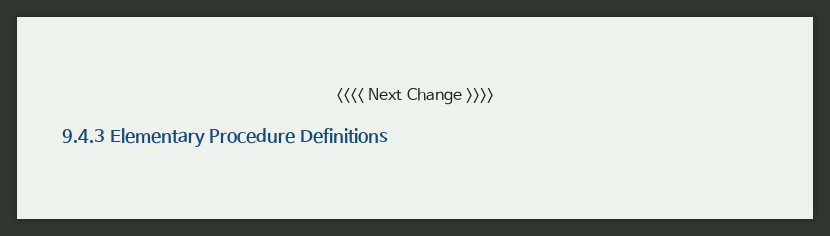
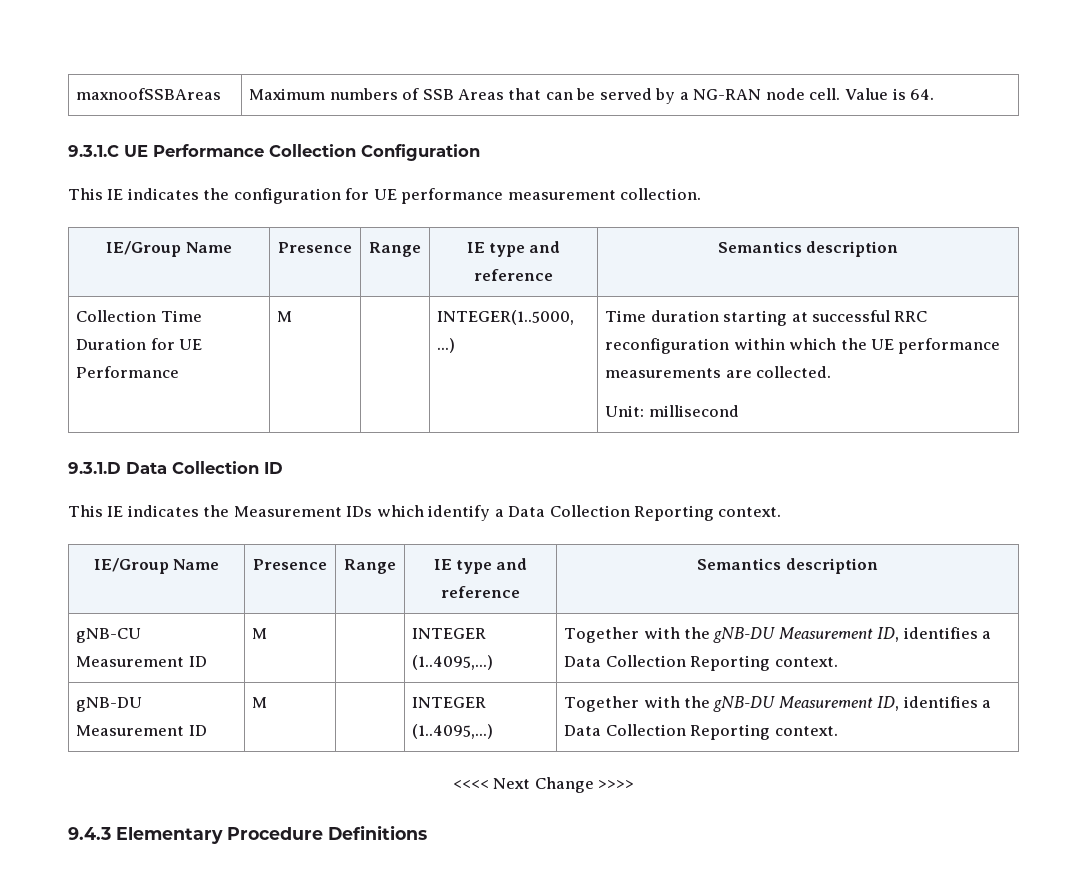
(336, 95) none -> [76,88,222,100] [249,88,935,104] [68,144,480,161] [68,188,702,204] [106,241,232,257] [278,242,352,253] [369,242,421,257] [466,241,561,257] [474,269,553,281] [717,241,899,257] [76,310,202,322] [76,338,203,350] [76,366,180,378] [277,311,293,322] [437,310,575,325] [437,338,456,353] [605,310,928,326] [605,338,1001,354] [605,366,832,378] [605,405,739,417] [68,461,283,474] [68,505,782,521] [93,558,220,574] [253,559,327,570] [344,559,396,574] [433,558,528,574] [441,586,520,598] [697,558,878,574] [76,628,142,643] [76,656,207,667] [252,628,268,639] [412,628,487,639] [412,655,494,670] [564,627,992,643] [564,655,838,671] [76,697,143,712] [76,725,207,736] [252,697,268,708] [412,697,487,708] [412,724,494,739] [564,696,992,712] [564,724,838,740] maxnoofSSBAreas | Maximum numbers of SSB Areas that can be served by a NG-RAN node cell. Value is 64. // 9.3.1.C UE Performance Collection Configuration // This IE indicates the configuration for UE performance measurement collection. // IE/Group Name | Presence | Range | IE type and reference | Semantics description // Collection Time Duration for UE Performance | M | | INTEGER(1..5000, ...) | Time duration starting at successful RRC reconfiguration within which the UE performance measurements are collected. // Unit: millisecond // 9.3.1.D Data Collection ID // This IE indicates the Measurement IDs which identify a Data Collection Reporting context. // IE/Group Name | Presence | Range | IE type and reference | Semantics description // gNB-CU Measurement ID | M | | INTEGER (1..4095,...) | Together with the gNB-DU Measurement ID, identifies a Data Collection Reporting context. // gNB-DU Measurement ID | M | | INTEGER (1..4095,...) | Together with the gNB-DU Measurement ID, identifies a Data Collection Reporting context. //

